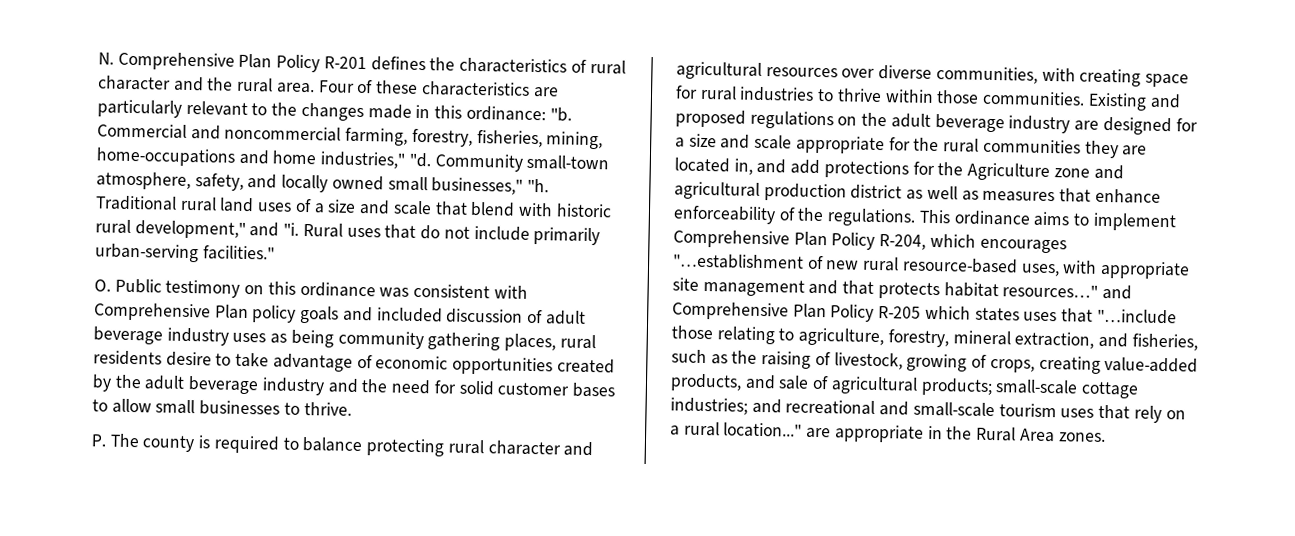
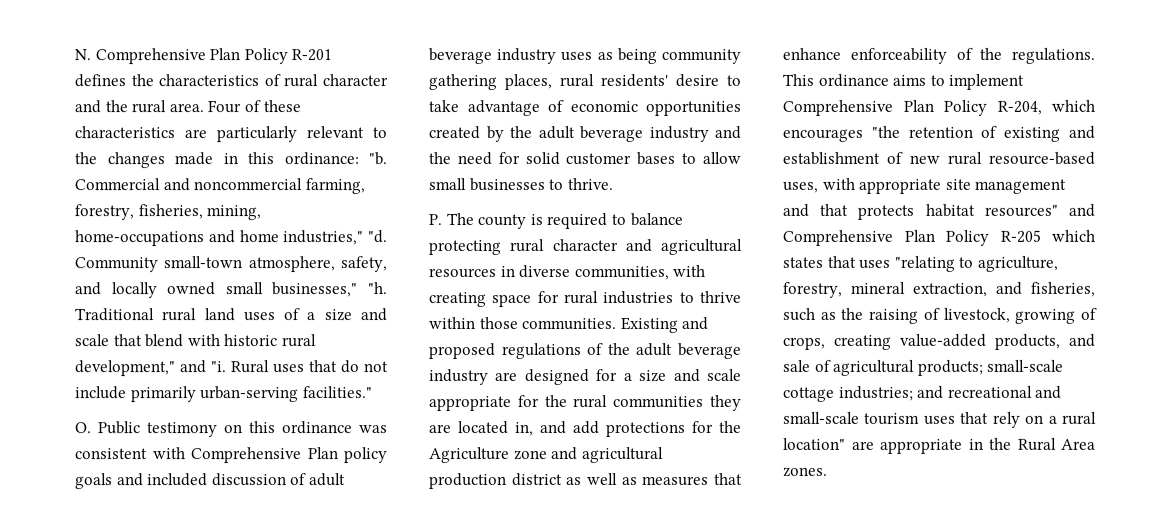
[93,350,162,366] residents -> [600,73,668,87] residents'
[841,68,876,78] over -> [500,266,516,278] in
[837,116,858,126] on -> [587,342,605,355] of
[673,253,804,270] "…establishment -> [870,125,1095,142] [782,151,880,165] "the retention of existing and establishment
[1002,284,1099,298] resources…" -> [983,204,1058,217] resources"
[1023,308,1177,325] [671,325,775,345] uses that "…include those relating -> [826,255,956,272] that uses "relating
[723,422,803,438] location..." -> [783,437,846,450] location"

